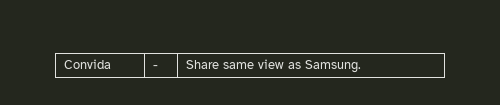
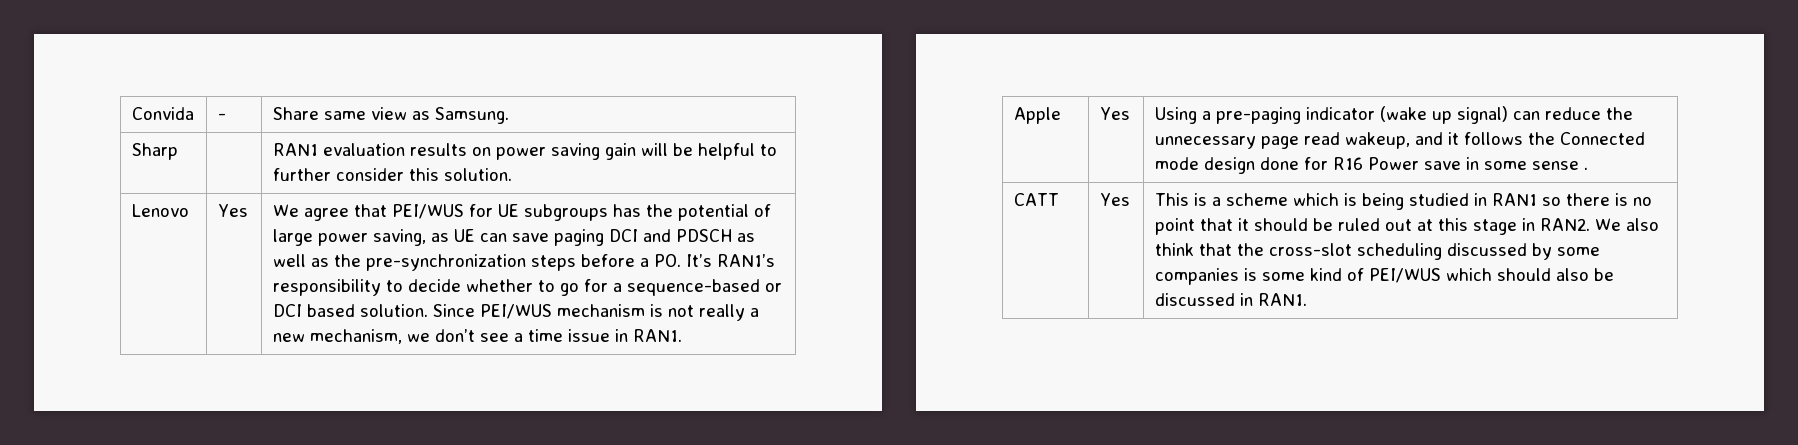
(361, 66) none -> [131,143,178,160] [272,143,777,160] [272,168,512,181] [131,204,189,217] [217,204,248,217] [272,204,771,221] [272,229,755,246] [272,254,775,271] [272,279,782,296] [272,304,759,321] [272,329,682,344] [1013,107,1061,124] [1099,107,1130,120] [1154,106,1633,124] [1154,132,1645,149] [1154,157,1588,174] [1013,193,1059,206] [1099,193,1130,206] [1154,193,1652,210] [1154,218,1659,235] [1154,243,1600,260] [1154,268,1614,285] [1154,293,1307,306] // Sharp | | RAN1 evaluation results on power saving gain will be helpful to further consider this solution. // Lenovo | Yes | We agree that PEI/WUS for UE subgroups has the potential of large power saving, as UE can save paging DCI and PDSCH as well as the pre-synchronization steps before a PO. It’s RAN1’s responsibility to decide whether to go for a sequence-based or DCI based solution. Since PEI/WUS mechanism is not really a new mechanism, we don’t see a time issue in RAN1. // Apple | Yes | Using a pre-paging indicator (wake up signal) can reduce the unnecessary page read wakeup, and it follows the Connected mode design done for R16 Power save in some sense . // CATT | Yes | This is a scheme which is being studied in RAN1 so there is no point that it should be ruled out at this stage in RAN2. We also think that the cross-slot scheduling discussed by some companies is some kind of PEI/WUS which should also be discussed in RAN1.

